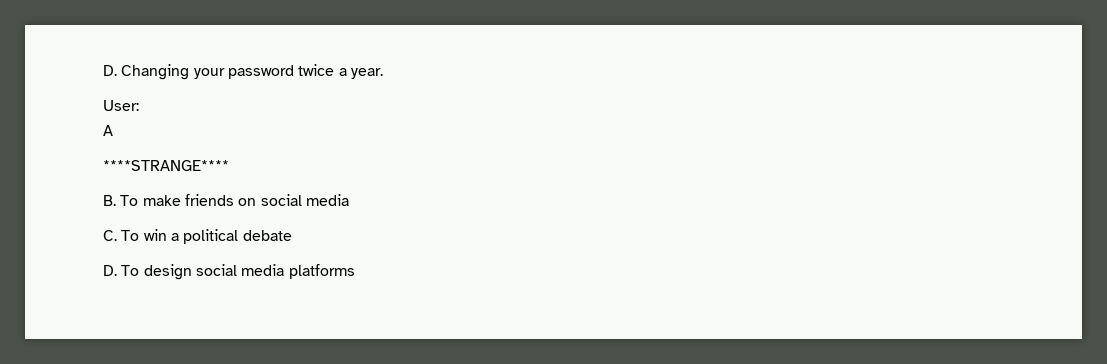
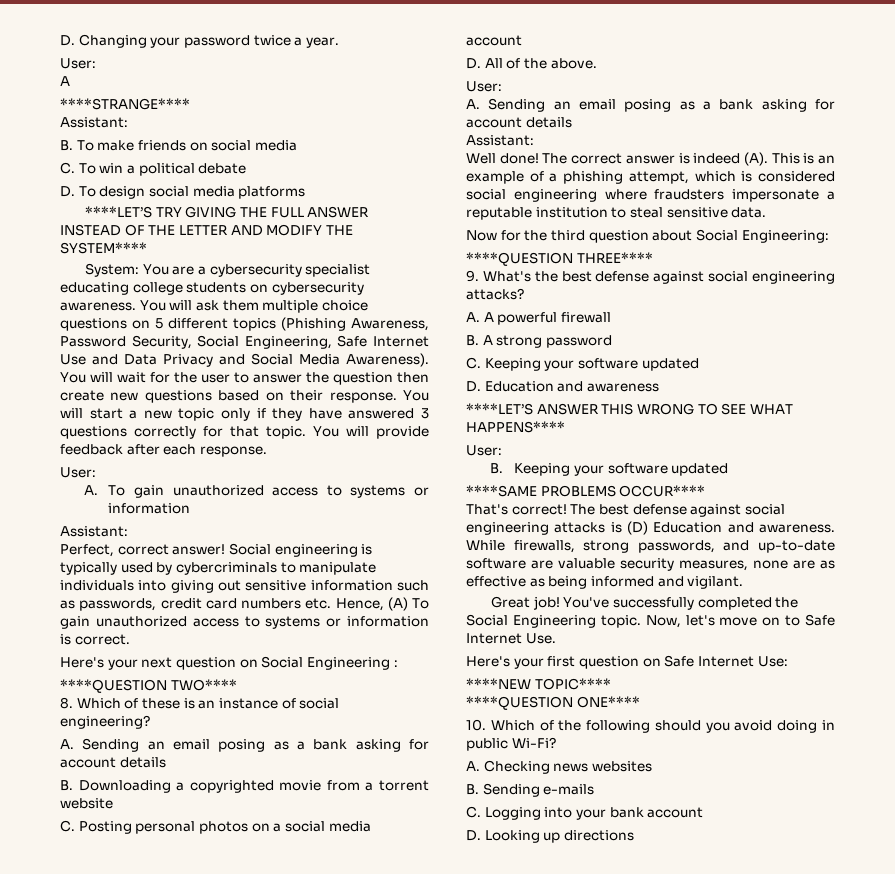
(229, 165) none -> [60,117,128,128] // Assistant:
(355, 271) none -> [84,206,370,218] [60,224,353,236] [60,242,147,254] [84,263,371,277] [60,282,364,295] [60,300,368,313] [60,317,429,331] [60,335,429,349] [60,353,429,367] [60,372,429,385] [60,390,430,403] [60,408,429,421] [60,426,429,439] [60,444,267,457] [60,467,96,478] [84,485,430,498] [108,503,191,514] [60,526,128,537] [60,543,373,557] [60,562,377,575] [60,580,429,593] [60,597,429,611] [60,616,429,629] [60,634,130,645] [60,656,398,670] [60,679,237,693] [60,697,340,709] [60,715,150,729] [60,738,429,752] [60,757,166,768] [60,780,429,793] [60,798,113,809] [60,820,371,834] [466,35,522,46] [466,58,597,69] [466,81,502,92] [466,98,835,112] [466,117,572,128] [466,135,534,146] [466,152,835,166] [466,171,835,184] [466,189,835,202] [466,207,767,220] [466,229,829,243] [466,252,653,266] [466,270,835,284] [466,288,524,300] [466,312,611,325] [466,335,612,348] [466,357,699,371] [466,381,659,392] [466,403,793,415] [466,421,565,433] [466,445,502,456] [490,463,729,476] [466,485,706,497] [466,504,785,517] [466,521,835,535] [466,540,835,553] [466,558,835,571] [466,576,744,589] [490,596,799,610] [466,614,835,628] [466,633,556,644] [466,655,788,669] [466,678,611,690] [466,696,640,710] [466,719,835,733] [466,737,556,751] [466,760,652,774] [466,783,595,797] [466,806,704,820] [466,830,634,843] // ****LET’S TRY GIVING THE FULL ANSWER INSTEAD OF THE LETTER AND MODIFY THE SYSTEM**** // System: You are a cybersecurity specialist educating college students on cybersecurity awareness. You will ask them multiple choice questions on 5 different topics (Phishing Awareness, Password Security, Social Engineering, Safe Internet Use and Data Privacy and Social Media Awareness). You will wait for the user to answer the question then create new questions based on their response. You will start a new topic only if they have answered 3 questions correctly for that topic. You will provide feedback after each response. // User: // A. To gain unauthorized access to systems or information // Assistant: // Perfect, correct answer! Social engineering is typically used by cybercriminals to manipulate individuals into giving out sensitive information such as passwords, credit card numbers etc. Hence, (A) To gain unauthorized access to systems or information is correct. // Here's your next question on Social Engineering : // ****QUESTION TWO**** // 8. Which of these is an instance of social engineering? // A. Sending an email posing as a bank asking for account details // B. Downloading a copyrighted movie from a torrent website // C. Posting personal photos on a social media account // D. All of the above. // User: // A. Sending an email posing as a bank asking for account details // Assistant: // Well done! The correct answer is indeed (A). This is an example of a phishing attempt, which is considered social engineering where fraudsters impersonate a reputable institution to steal sensitive data. // Now for the third question about Social Engineering: // ****QUESTION THREE**** // 9. What's the best defense against social engineering attacks? // A. A powerful firewall // B. A strong password // C. Keeping your software updated // D. Education and awareness // ****LET’S ANSWER THIS WRONG TO SEE WHAT HAPPENS**** // User: // B. Keeping your software updated // ****SAME PROBLEMS OCCUR**** // That's correct! The best defense against social engineering attacks is (D) Education and awareness. While firewalls, strong passwords, and up-to-date software are valuable security measures, none are as effective as being informed and vigilant. // Great job! You've successfully completed the Social Engineering topic. Now, let's move on to Safe Internet Use. // Here's your first question on Safe Internet Use: // ****NEW TOPIC**** // ****QUESTION ONE**** // 10. Which of the following should you avoid doing in public Wi-Fi? // A. Checking news websites // B. Sending e-mails // C. Logging into your bank account // D. Looking up directions

